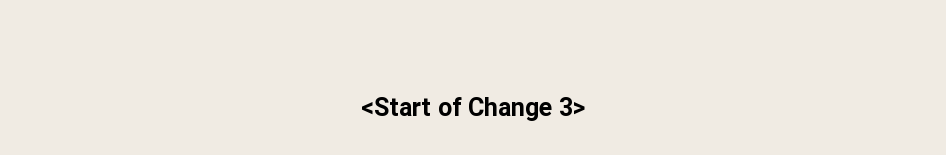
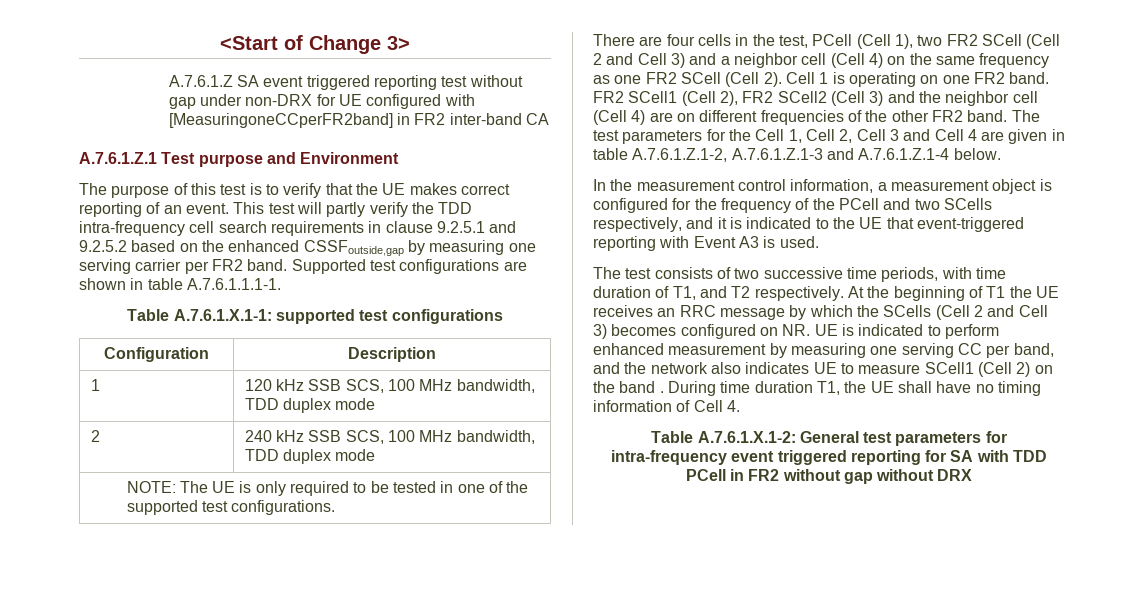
(586, 106) none -> [168,75,523,90] [168,94,475,109] [168,113,549,128] [79,152,400,167] [79,183,510,198] [79,202,473,217] [79,221,517,236] [79,240,536,256] [79,259,527,274] [79,278,281,290] [127,309,503,324] [104,347,209,362] [348,347,436,362] [90,379,100,391] [244,379,535,393] [244,398,376,413] [90,430,100,442] [244,430,535,444] [244,449,376,464] [126,481,529,496] [126,500,336,515] [593,34,1061,49] [593,53,1050,68] [593,72,1050,87] [593,91,1038,106] [593,110,1040,125] [593,129,1065,144] [593,148,1001,162] [593,179,1052,194] [593,198,992,213] [593,217,1024,232] [593,236,819,251] [593,267,1006,282] [593,286,1059,301] [593,305,1048,320] [593,324,999,339] [593,343,1054,358] [593,362,1053,377] [593,381,1041,396] [593,400,740,412] [651,431,1007,446] [610,450,1048,465] [685,469,973,484] // A.7.6.1.Z SA event triggered reporting test without gap under non-DRX for UE configured with [MeasuringoneCCperFR2band] in FR2 inter-band CA // A.7.6.1.Z.1 Test purpose and Environment // The purpose of this test is to verify that the UE makes correct reporting of an event. This test will partly verify the TDD intra-frequency cell search requirements in clause 9.2.5.1 and 9.2.5.2 based on the enhanced CSSFoutside,gap by measuring one serving carrier per FR2 band. Supported test configurations are shown in table A.7.6.1.1.1-1. // Table A.7.6.1.X.1-1: supported test configurations // Configuration | Description // 1 | 120 kHz SSB SCS, 100 MHz bandwidth, TDD duplex mode // 2 | 240 kHz SSB SCS, 100 MHz bandwidth, TDD duplex mode // NOTE: The UE is only required to be tested in one of the supported test configurations. // There are four cells in the test, PCell (Cell 1), two FR2 SCell (Cell 2 and Cell 3) and a neighbor cell (Cell 4) on the same frequency as one FR2 SCell (Cell 2). Cell 1 is operating on one FR2 band. FR2 SCell1 (Cell 2), FR2 SCell2 (Cell 3) and the neighbor cell (Cell 4) are on different frequencies of the other FR2 band. The test parameters for the Cell 1, Cell 2, Cell 3 and Cell 4 are given in table A.7.6.1.Z.1-2, A.7.6.1.Z.1-3 and A.7.6.1.Z.1-4 below. // In the measurement control information, a measurement object is configured for the frequency of the PCell and two SCells respectively, and it is indicated to the UE that event-triggered reporting with Event A3 is used. // The test consists of two successive time periods, with time duration of T1, and T2 respectively. At the beginning of T1 the UE receives an RRC message by which the SCells (Cell 2 and Cell 3) becomes configured on NR. UE is indicated to perform enhanced measurement by measuring one serving CC per band, and the network also indicates UE to measure SCell1 (Cell 2) on the band . During time duration T1, the UE shall have no timing information of Cell 4. // Table A.7.6.1.X.1-2: General test parameters for intra-frequency event triggered reporting for SA with TDD PCell in FR2 without gap without DRX

